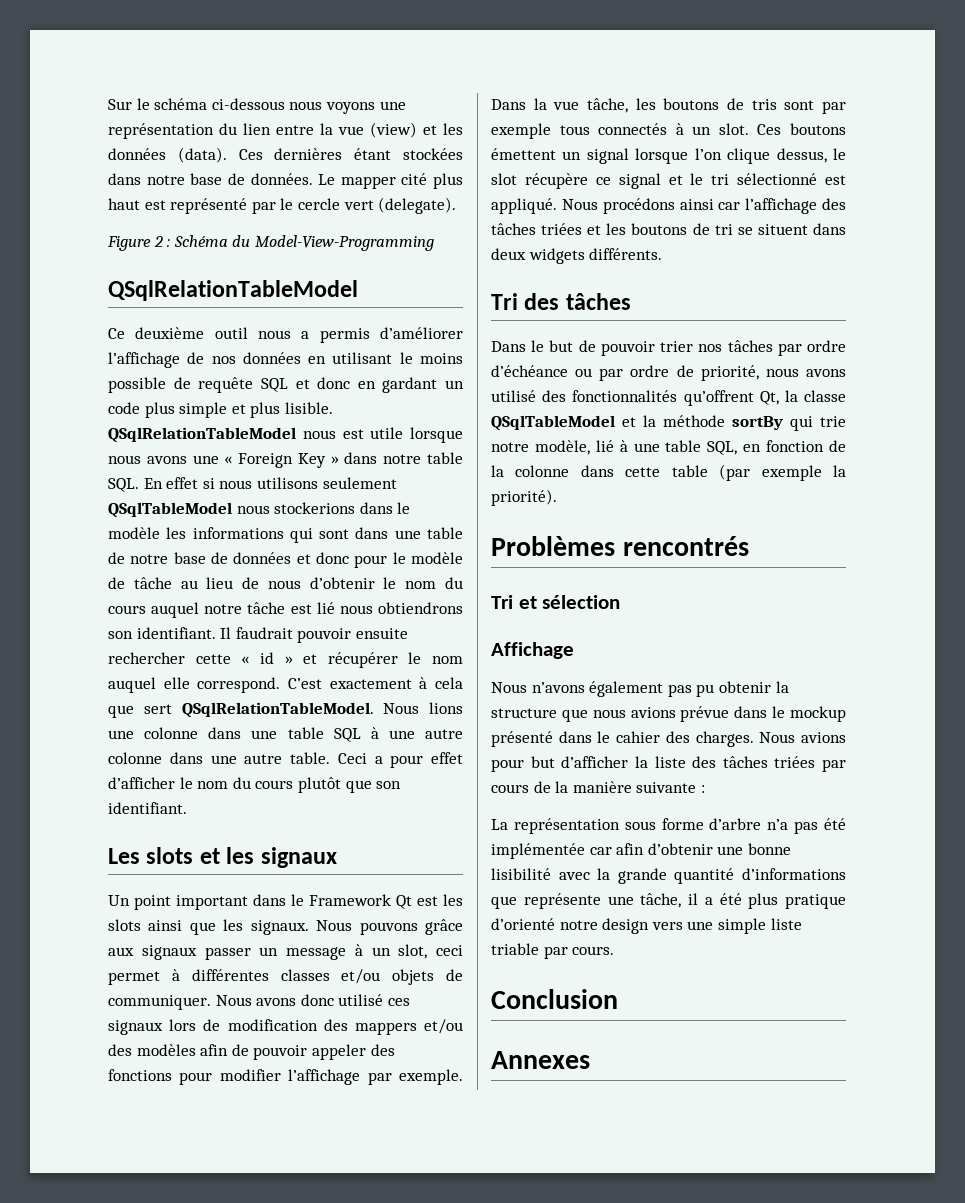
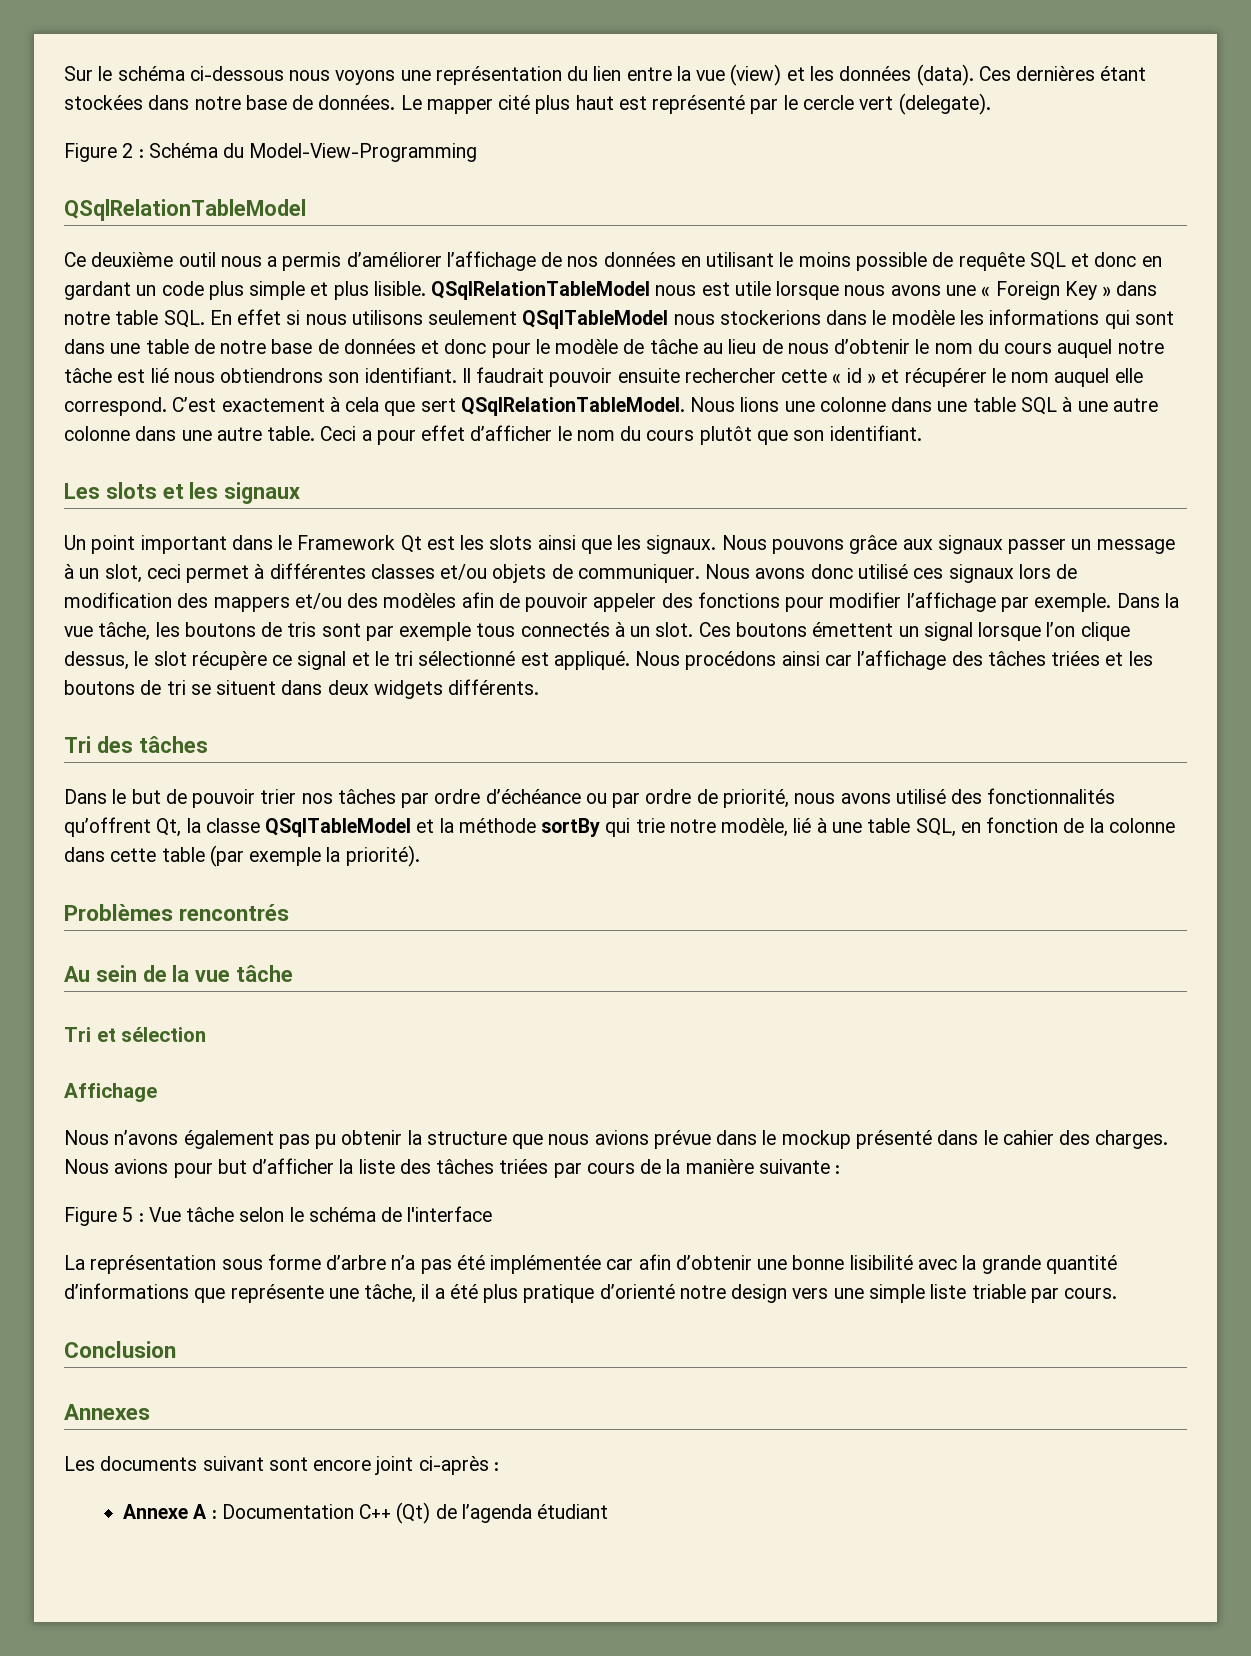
(749, 546) none -> [64,965,294,982] // Au sein de la vue tâche
(705, 789) none -> [64,1206,493,1226] // Figure 5 : Vue tâche selon le schéma de l'interface
(590, 1060) none -> [64,1456,499,1475] [122,1502,609,1524] // Les documents suivant sont encore joint ci-après : // Annexe A : Documentation C++ (Qt) de l’agenda étudiant

